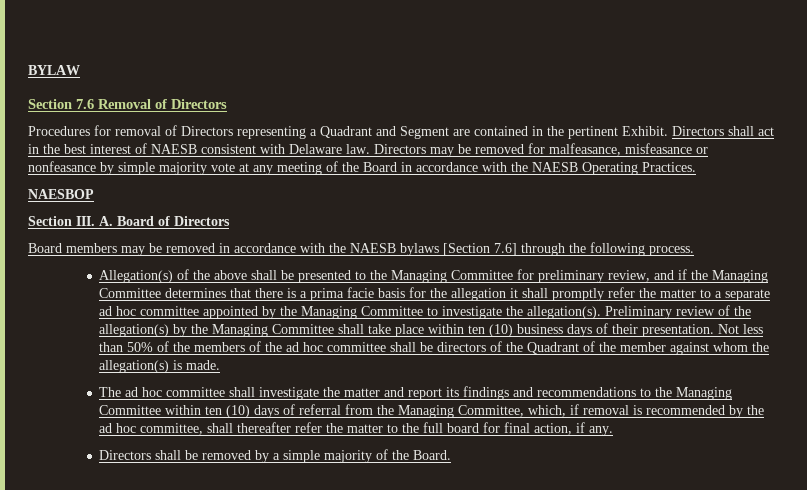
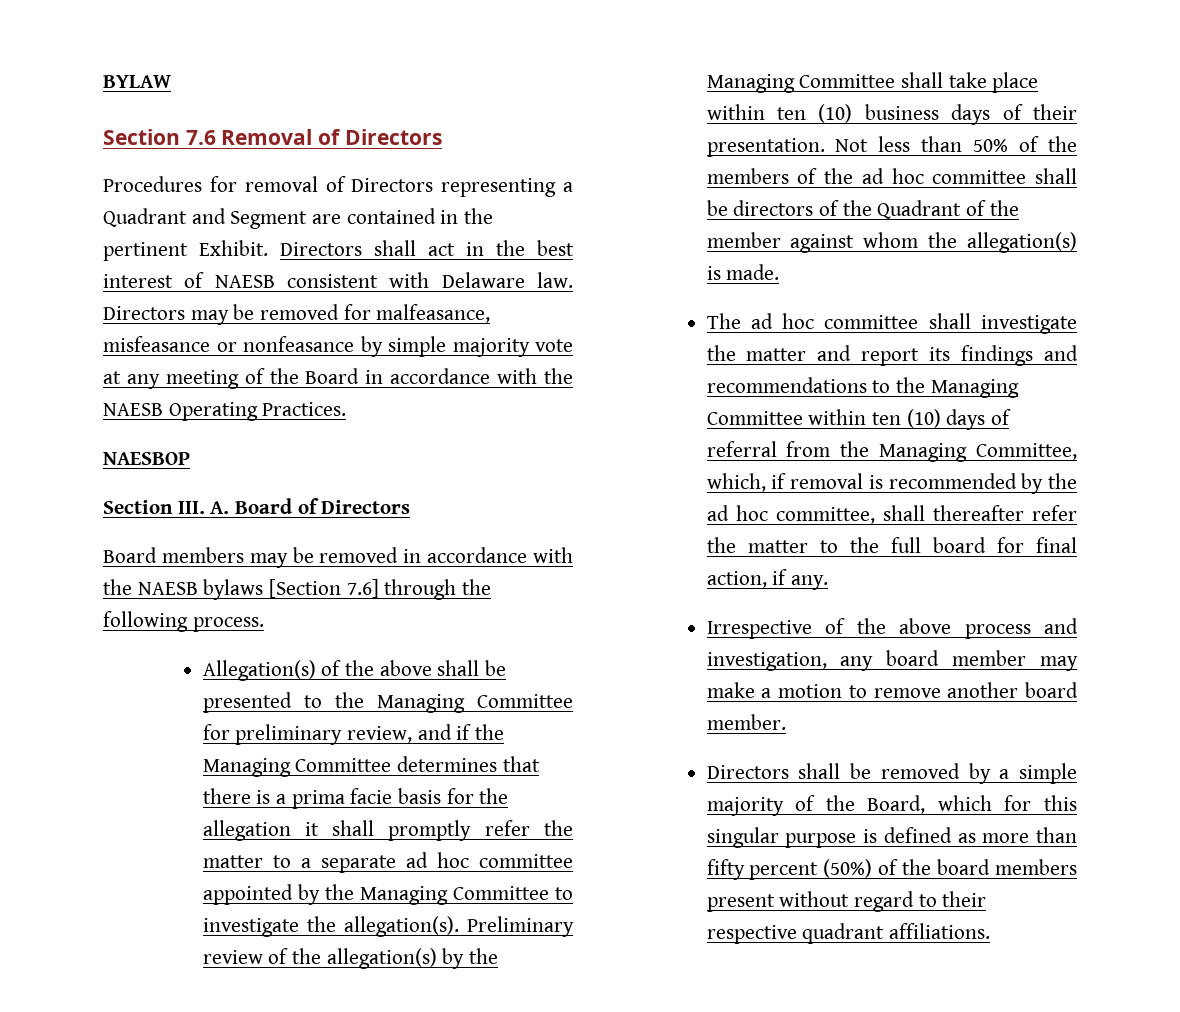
(614, 431) none -> [706,618,1078,639] [706,650,1078,671] [706,682,1078,698] [706,714,786,730] // Irrespective of the above process and investigation, any board member may make a motion to remove another board member.
[413,450,452,460] Board. -> [867,795,1077,814] [706,827,1077,848] [706,859,1077,880] [706,891,987,912] [706,923,990,944] Board, which for this singular purpose is defined as more than fifty percent (50%) of the board members present without regard to their respective quadrant affiliations.

